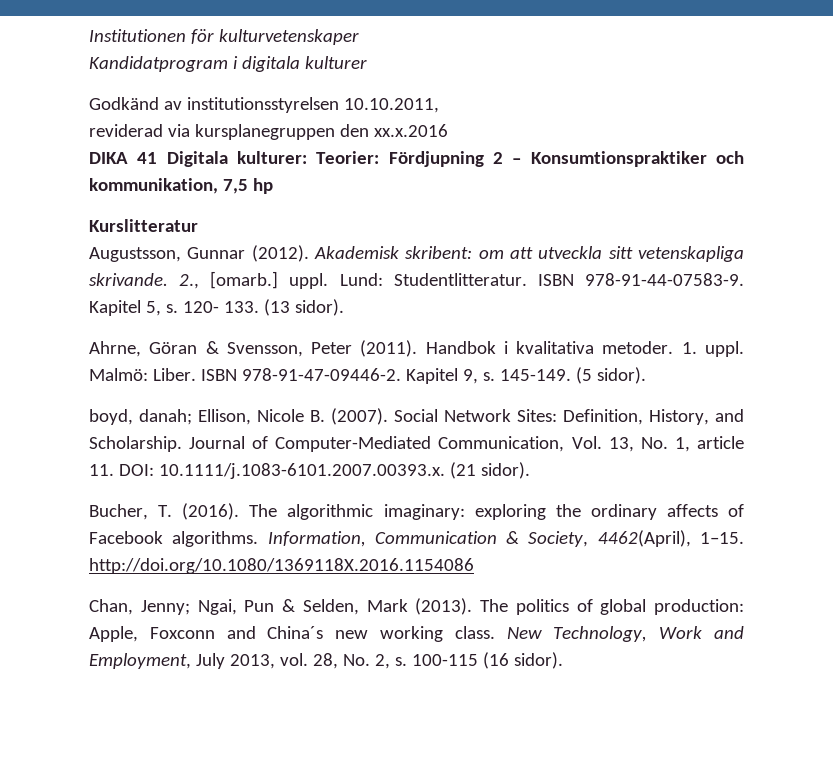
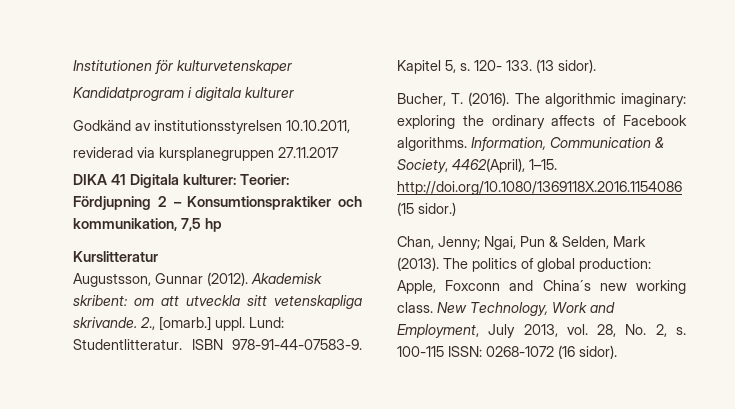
[339,124,448,137] den xx.x.2016 -> [278,147,339,158] 27.11.2017
[89,340,744,357] [89,367,646,384] [89,408,744,425] [89,436,744,452] [89,462,530,479] // Ahrne, Göran & Svensson, Peter (2011). Handbok i kvalitativa metoder. 1. uppl. Malmö: Liber. ISBN 978-91-47-09446-2. Kapitel 9, s. 145-149. (5 sidor). // boyd, danah; Ellison, Nicole B. (2007). Social Network Sites: Definition, History, and Scholarship. Journal of Computer-Mediated Communication, Vol. 13, No. 1, article 11. DOI: 10.1111/j.1083-6101.2007.00393.x. (21 sidor). -> (596, 66) none
(474, 566) none -> [397,202,456,216] (15 sidor.)
(478, 660) none -> [448,346,554,357] ISSN: 0268-1072

